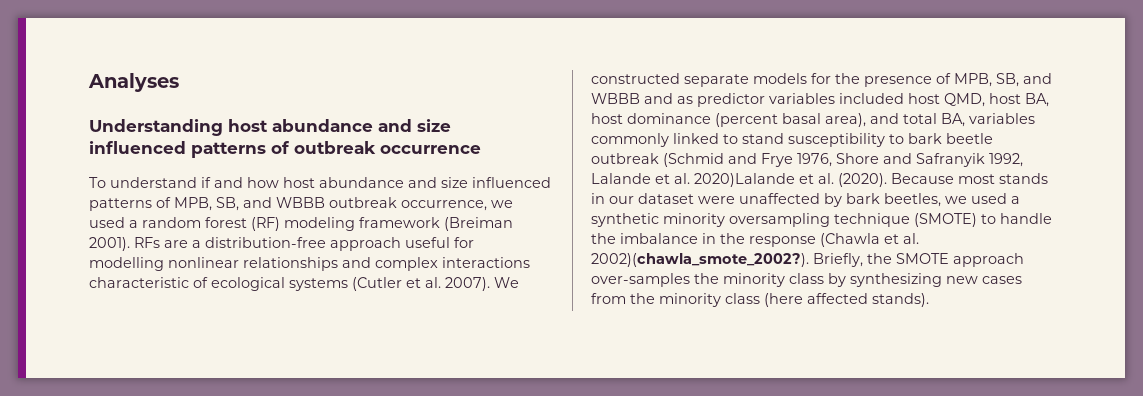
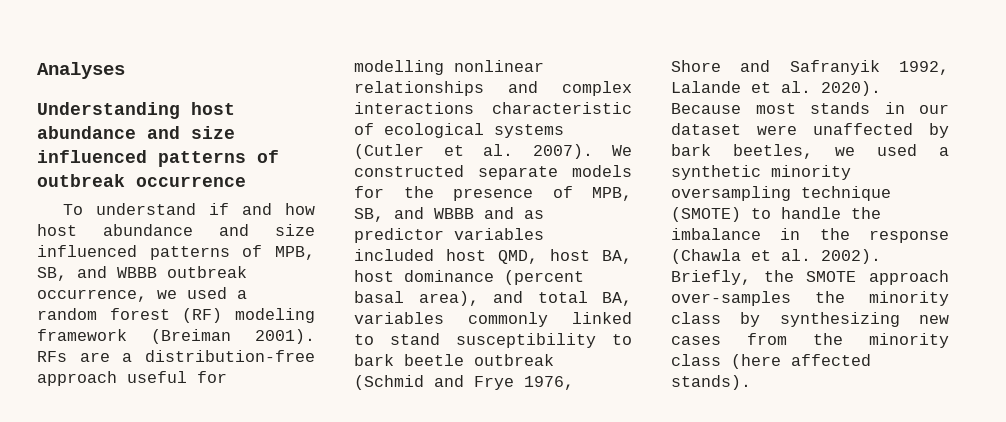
[694,173,887,187] 2020)Lalande et al. (2020). -> [821,81,881,96] 2020).
[591,253,809,267] 2002)(chawla_smote_2002?). -> [821,249,881,264] 2002).

